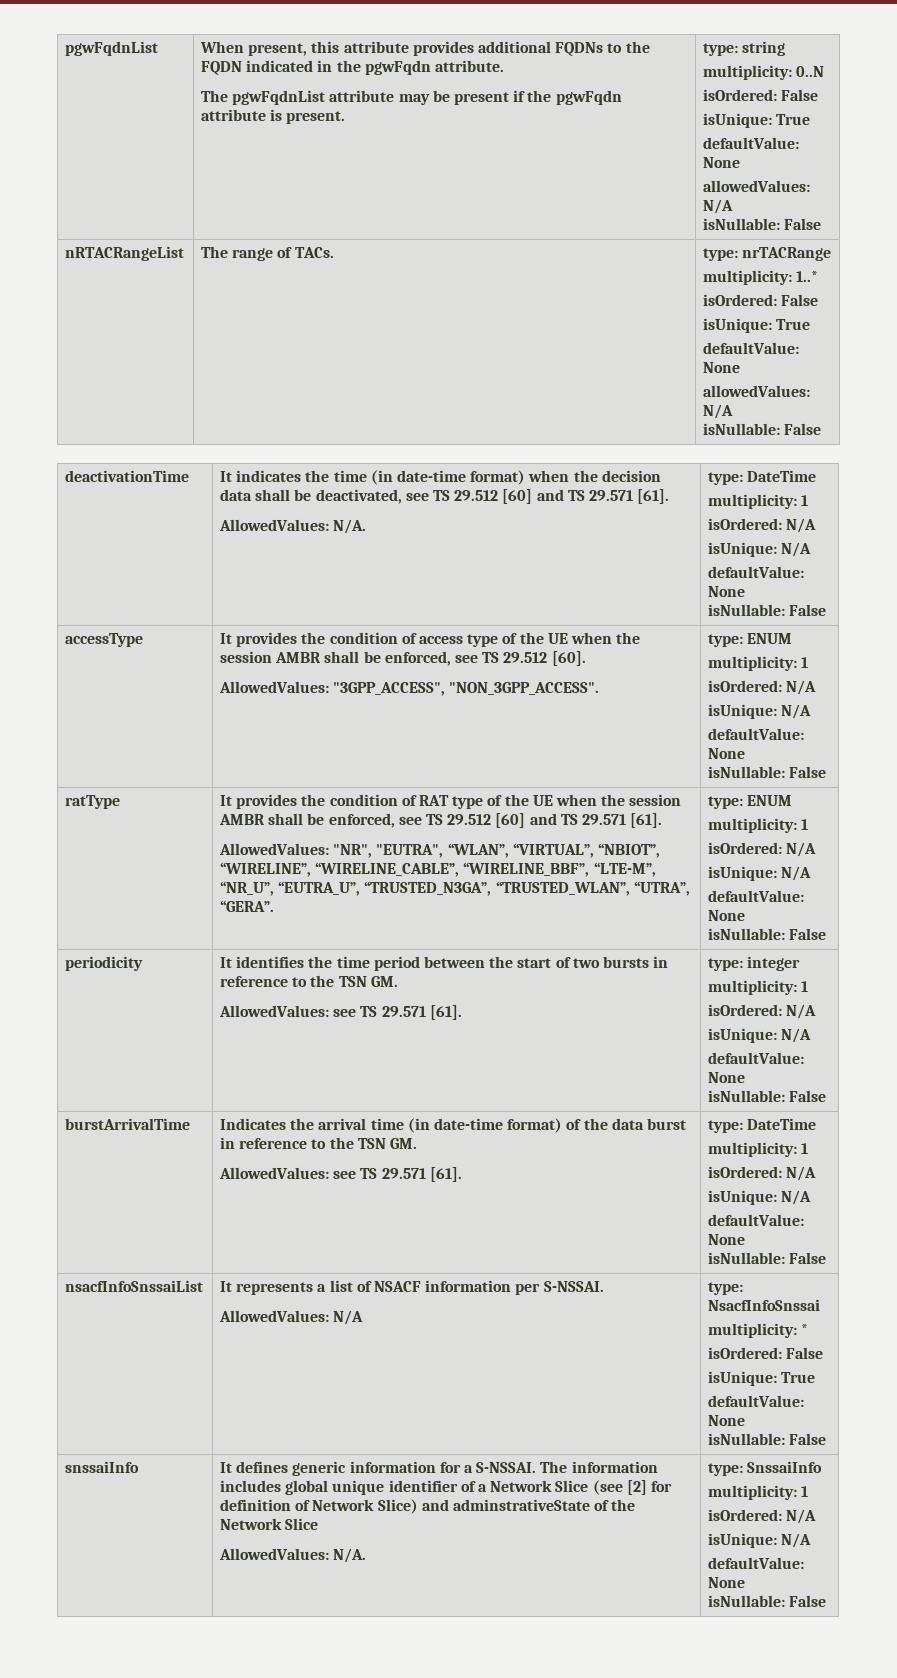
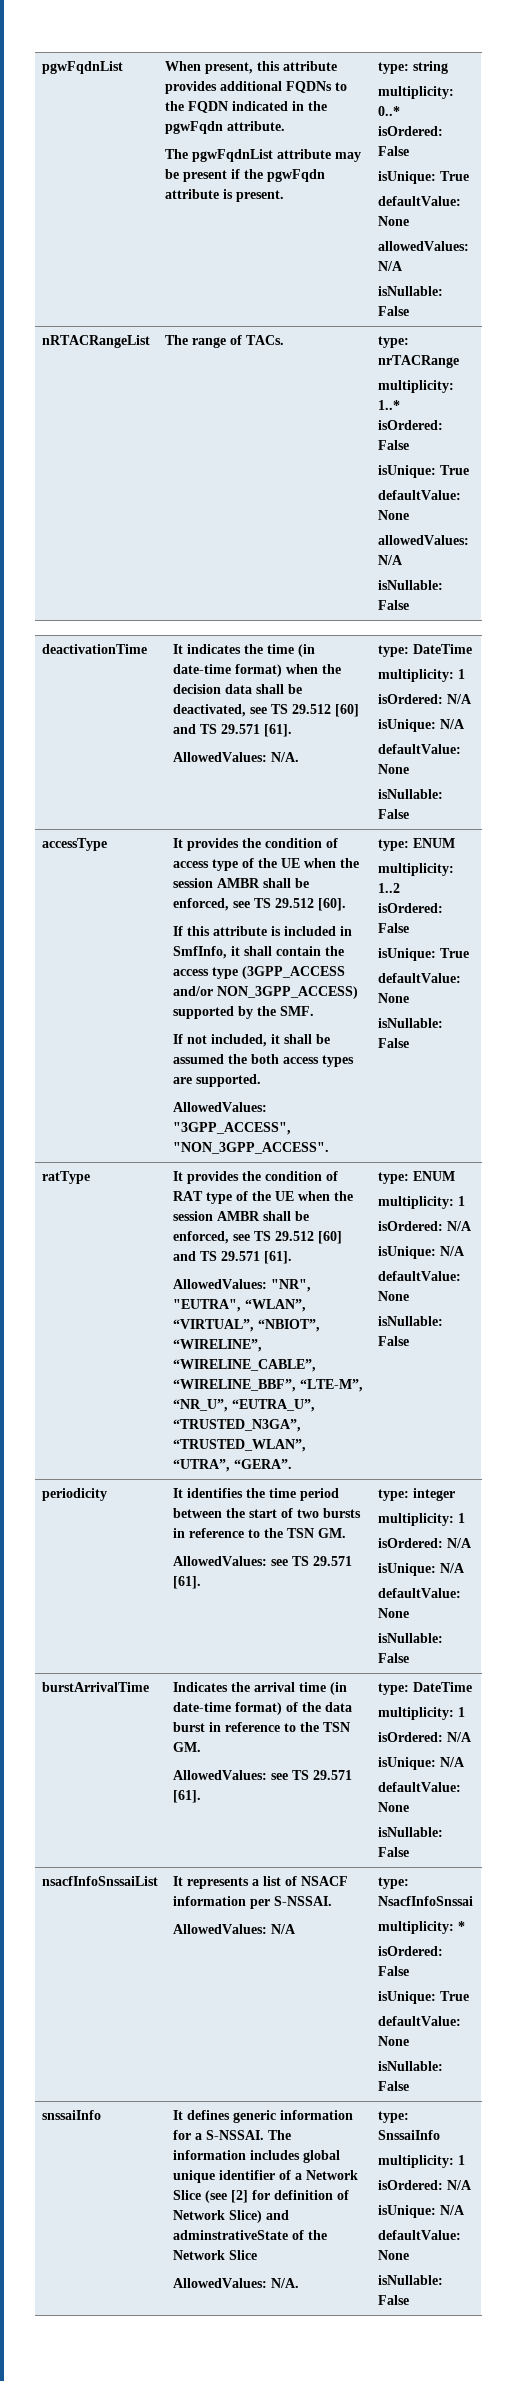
[796,66,825,77] 0..N -> [378,106,401,116] 0..*
(586, 658) none -> [173,926,353,936] [173,946,345,959] [173,966,346,979] [173,986,359,999] [173,1006,315,1019] [173,1034,331,1047] [173,1054,355,1067] [173,1074,262,1087] // If this attribute is included in SmfInfo, it shall contain the access type (3GPP_ACCESS and/or NON_3GPP_ACCESS) supported by the SMF. // If not included, it shall be assumed the both access types are supported.
[801,657,809,668] [708,680,817,695] [708,704,812,719] 1 // isOrdered: N/A // isUnique: N/A -> [378,883,401,893] [378,903,444,913] [378,923,410,933] [378,948,470,961] 1..2 // isOrdered: False // isUnique: True

